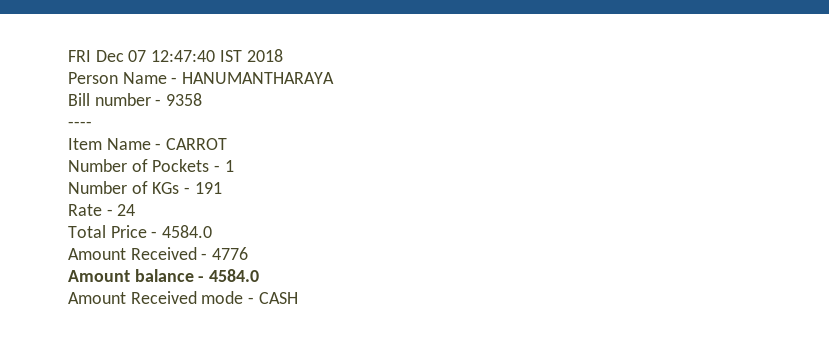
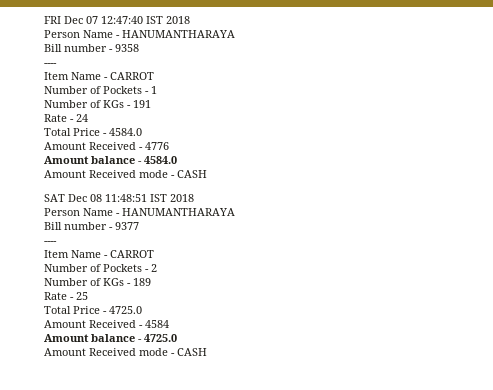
(298, 298) none -> [44,194,194,202] [44,208,235,216] [44,222,139,230] [44,241,57,244] [44,250,154,258] [44,264,157,272] [44,278,151,286] [44,292,88,300] [44,306,142,314] [44,320,169,328] [44,334,177,342] [44,348,207,356] // SAT Dec 08 11:48:51 IST 2018 // Person Name - HANUMANTHARAYA // Bill number - 9377 // ---- // Item Name - CARROT // Number of Pockets - 2 // Number of KGs - 189 // Rate - 25 // Total Price - 4725.0 // Amount Received - 4584 // Amount balance - 4725.0 // Amount Received mode - CASH

